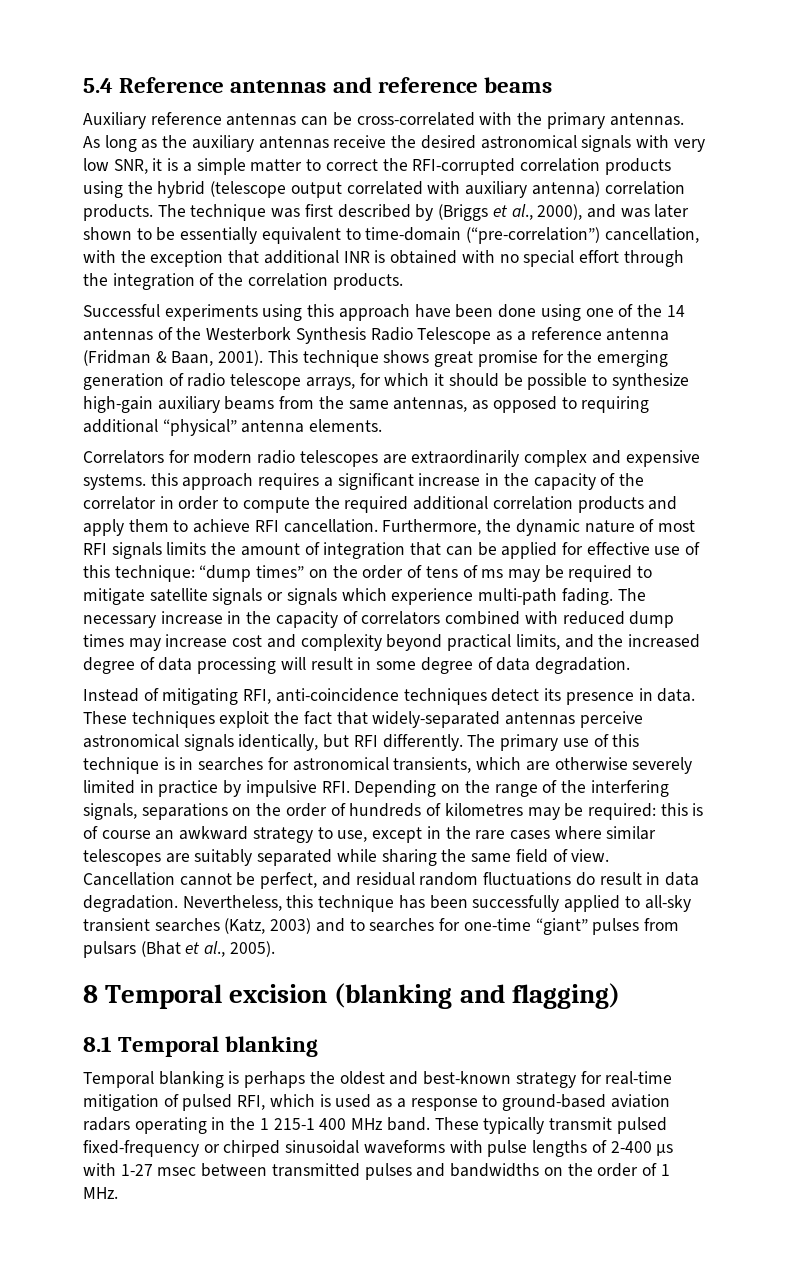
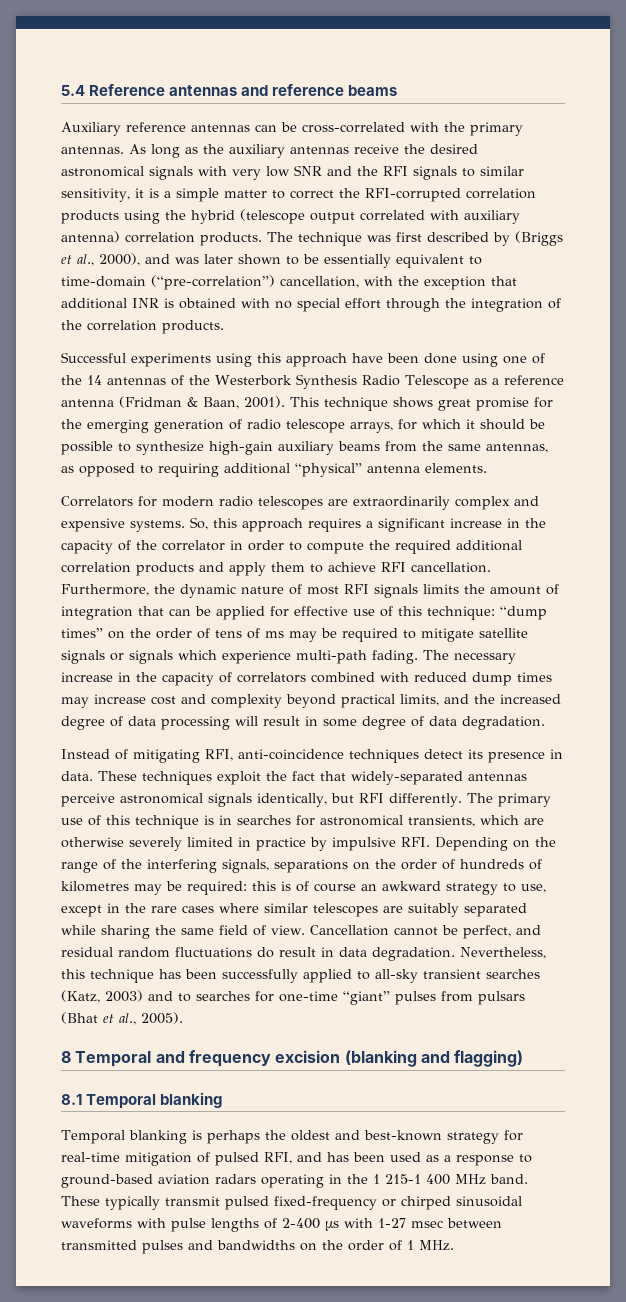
[113,159,148,174] SNR, -> [294,165,524,180] [61,188,130,202] SNR and the RFI signals to similar sensitivity,
(146, 482) none -> [190,517,208,530] So,
(223, 996) none -> [155,1050,271,1067] and frequency
[269,1094,331,1107] which is -> [297,1152,385,1162] and has been

